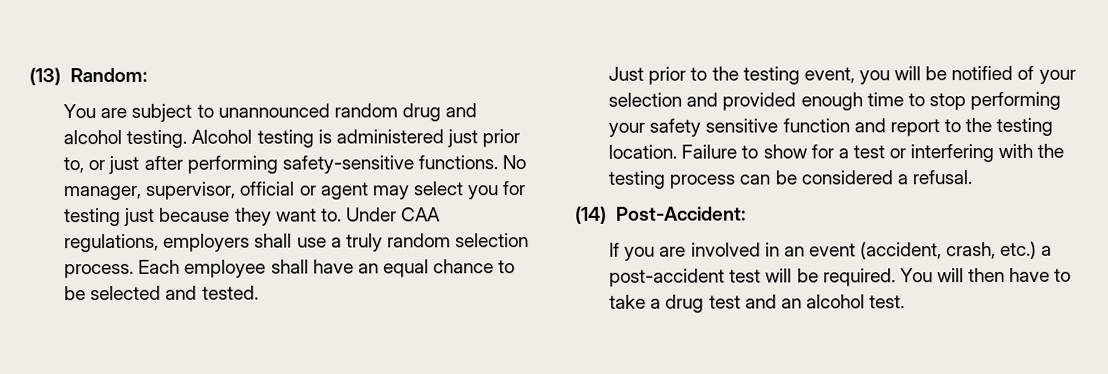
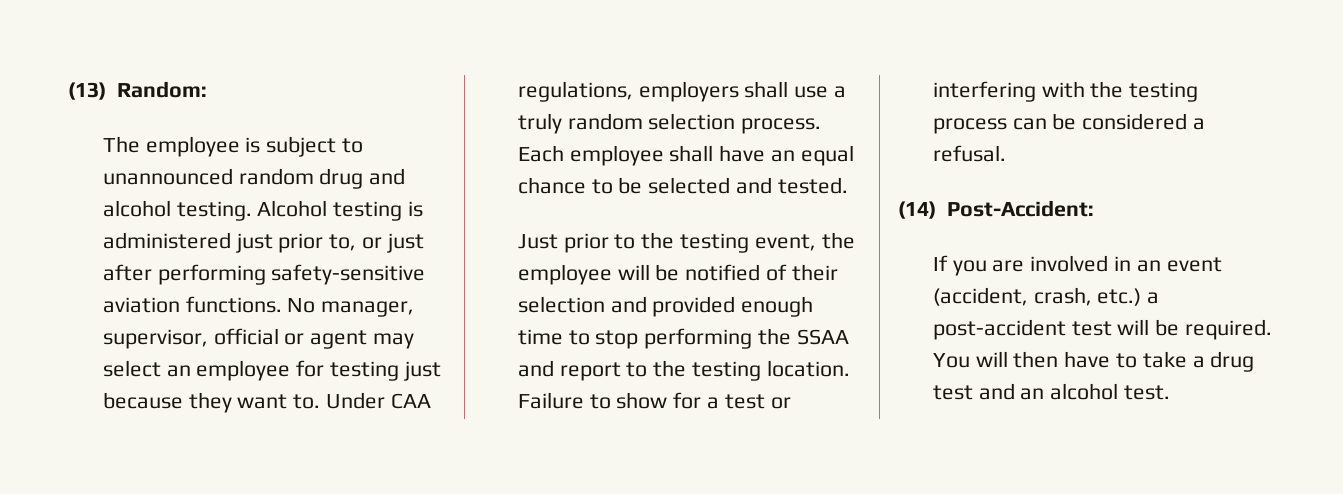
[63,104,128,119] You are -> [102,136,261,157] The employee is
(414, 164) none -> [102,297,180,313] aviation
[467,185,500,200] you -> [166,360,291,381] an employee
[858,70,890,85] you -> [821,232,855,249] [517,264,612,285] the employee
[1038,69,1076,84] your -> [791,264,838,281] their
[608,118,850,137] your safety sensitive function -> [758,328,849,345] the SSAA

